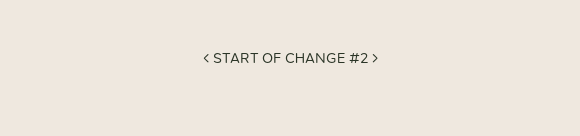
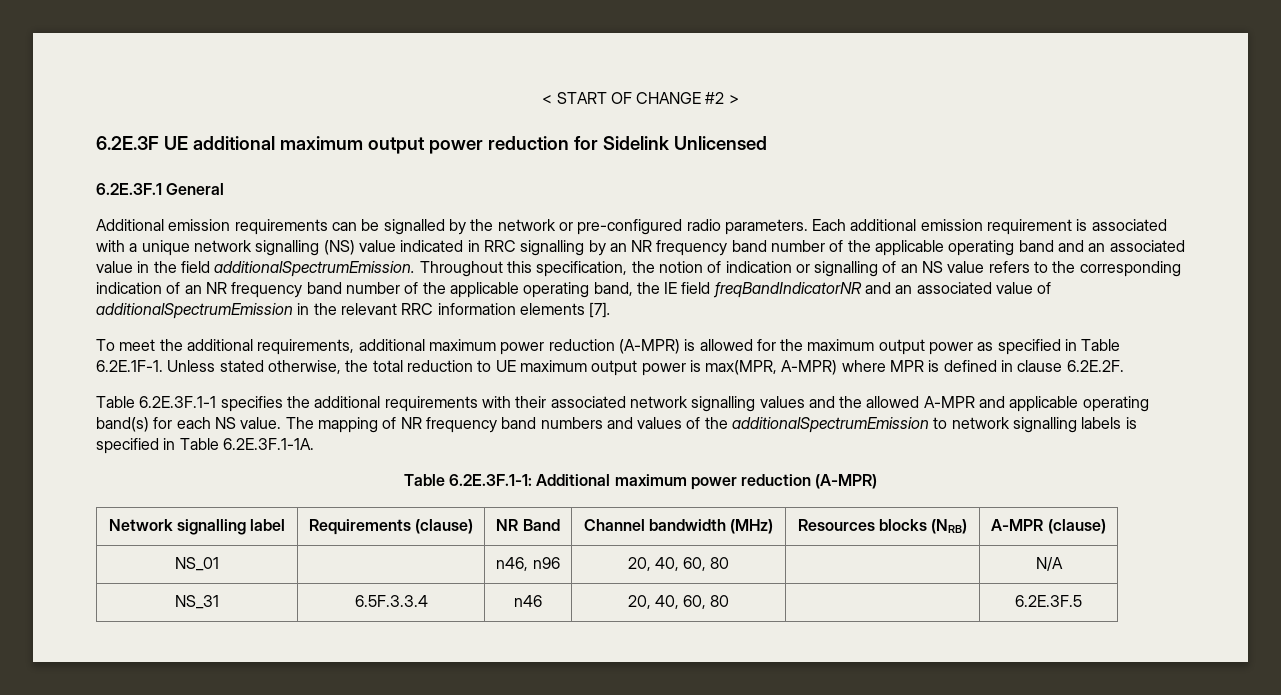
(378, 58) none -> [96,136,767,154] [96,183,225,195] [96,219,1167,235] [96,240,1185,256] [96,261,1181,277] [96,282,1052,298] [96,302,612,319] [96,339,1121,355] [96,360,1124,376] [96,396,1149,412] [96,417,1137,433] [96,438,314,454] [403,474,878,490] [108,519,286,535] [308,519,474,535] [496,519,560,531] [583,519,774,534] [797,519,968,534] [991,519,1106,534] [175,557,219,571] [496,557,560,571] [627,557,730,571] [1035,557,1063,571] [175,595,219,609] [354,595,428,607] [514,595,542,607] [627,595,730,609] [1015,595,1082,607] // 6.2E.3F UE additional maximum output power reduction for Sidelink Unlicensed // 6.2E.3F.1 General // Additional emission requirements can be signalled by the network or pre-configured radio parameters. Each additional emission requirement is associated with a unique network signalling (NS) value indicated in RRC signalling by an NR frequency band number of the applicable operating band and an associated value in the field additionalSpectrumEmission. Throughout this specification, the notion of indication or signalling of an NS value refers to the corresponding indication of an NR frequency band number of the applicable operating band, the IE field freqBandIndicatorNR and an associated value of additionalSpectrumEmission in the relevant RRC information elements [7]. // To meet the additional requirements, additional maximum power reduction (A-MPR) is allowed for the maximum output power as specified in Table 6.2E.1F-1. Unless stated otherwise, the total reduction to UE maximum output power is max(MPR, A-MPR) where MPR is defined in clause 6.2E.2F. // Table 6.2E.3F.1-1 specifies the additional requirements with their associated network signalling values and the allowed A-MPR and applicable operating band(s) for each NS value. The mapping of NR frequency band numbers and values of the additionalSpectrumEmission to network signalling labels is specified in Table 6.2E.3F.1-1A. // Table 6.2E.3F.1-1: Additional maximum power reduction (A-MPR) // Network signalling label | Requirements (clause) | NR Band | Channel bandwidth (MHz) | Resources blocks (NRB) | A-MPR (clause) // NS_01 | | n46, n96 | 20, 40, 60, 80 | | N/A // NS_31 | 6.5F.3.3.4 | n46 | 20, 40, 60, 80 | | 6.2E.3F.5

